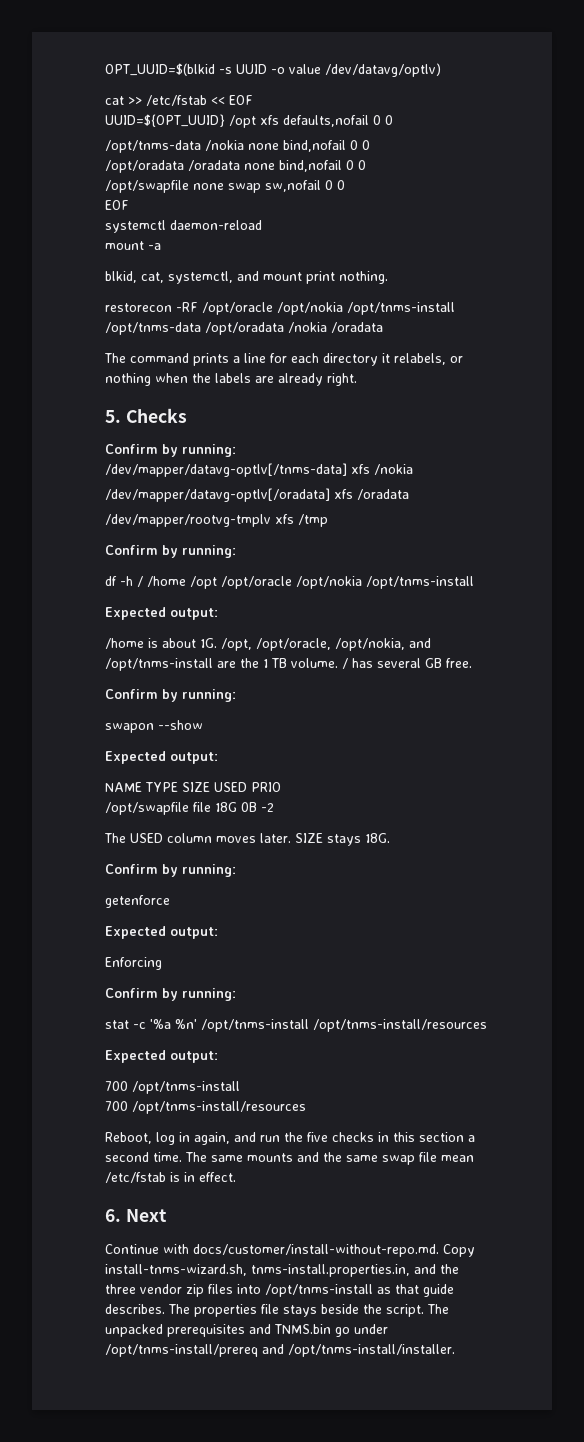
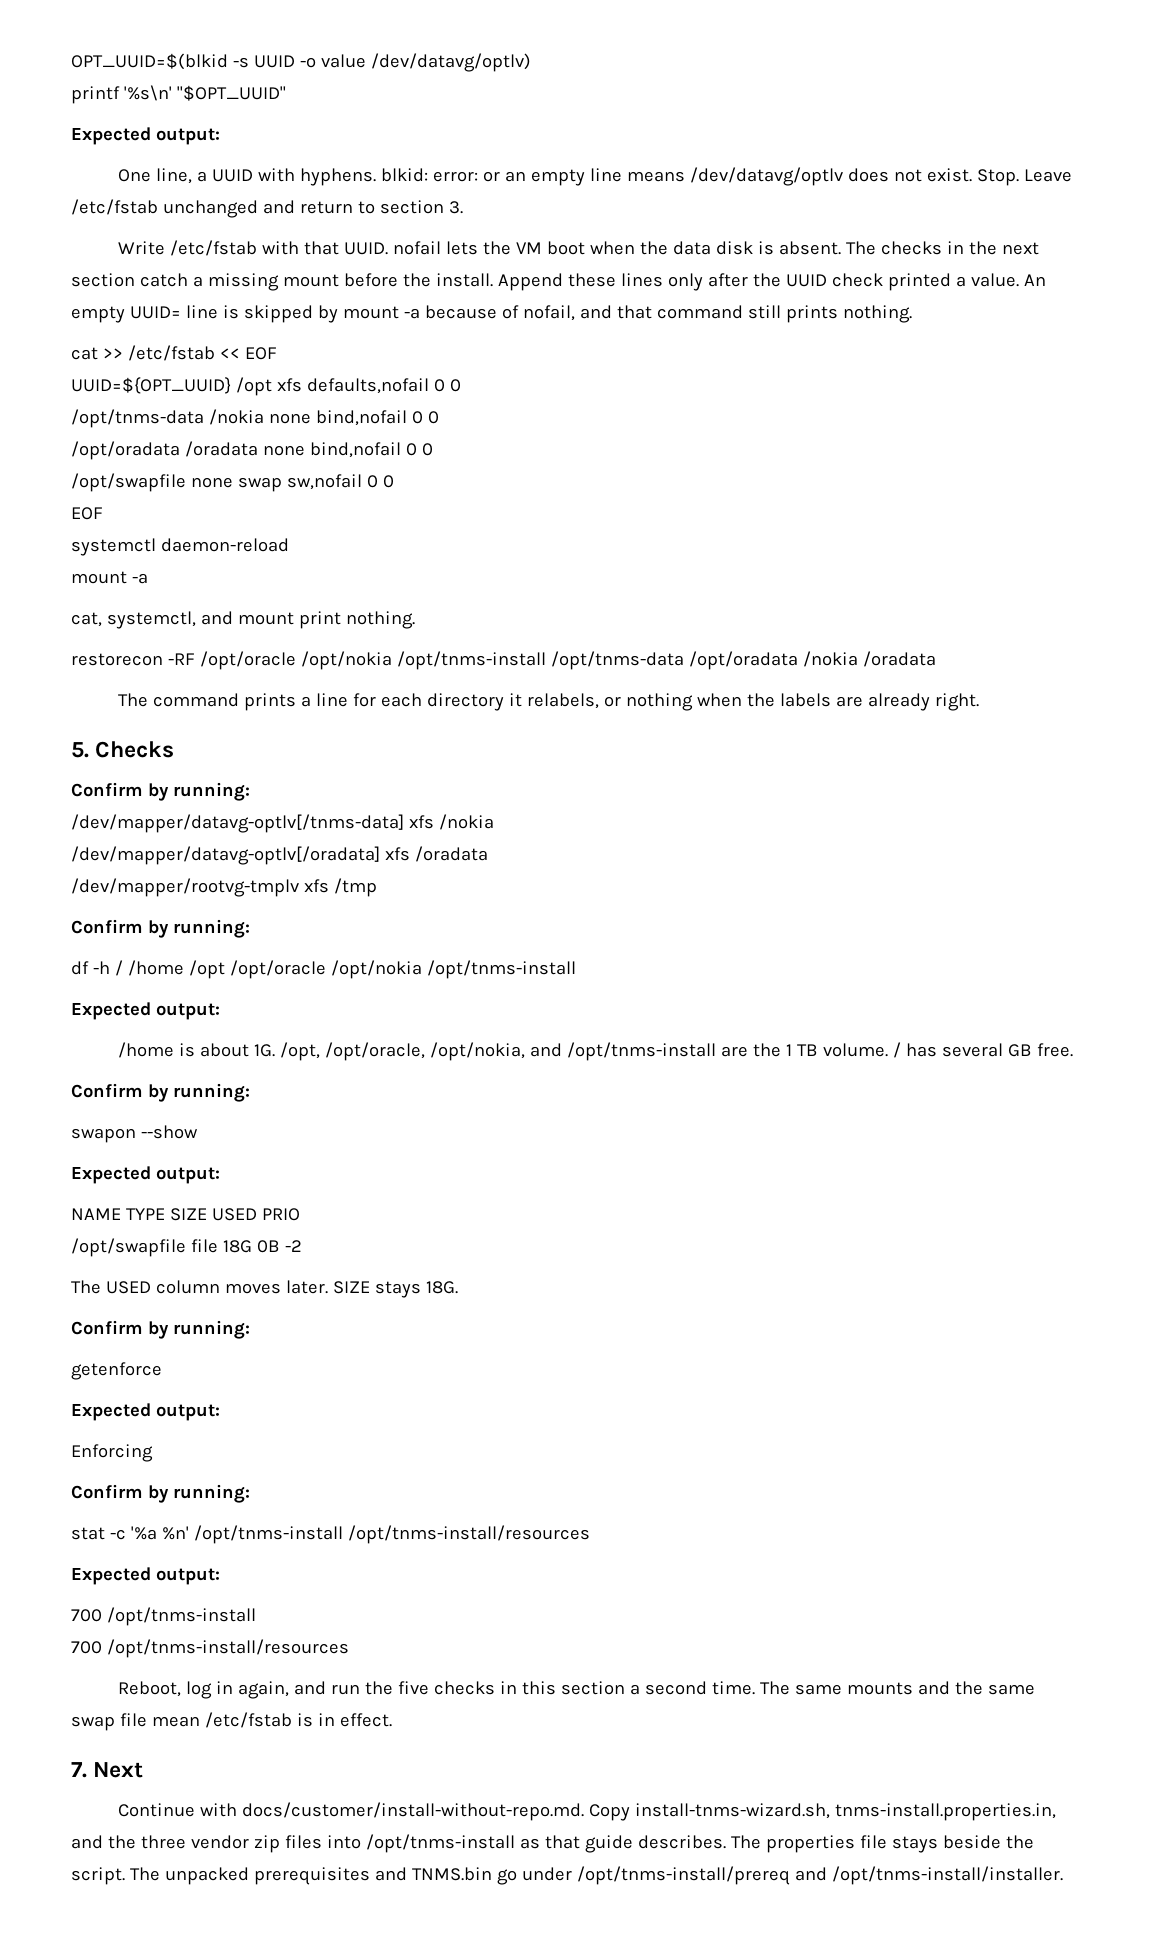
(441, 70) none -> [71,85,286,104] [71,127,220,145] [118,167,1073,186] [71,199,463,218] [118,240,1040,256] [71,273,1046,291] [71,305,912,323] // printf '%s\n' "$OPT_UUID" // Expected output: // One line, a UUID with hyphens. blkid: error: or an empty line means /dev/datavg/optlv does not exist. Stop. Leave /etc/fstab unchanged and return to section 3. // Write /etc/fstab with that UUID. nofail lets the VM boot when the data disk is absent. The checks in the next section catch a missing mount before the install. Append these lines only after the UUID check printed a value. An empty UUID= line is skipped by mount -a because of nofail, and that command still prints nothing.
[105,271,137,283] blkid, -> (148, 578) none
[105,1209,121,1222] 6. -> [71,1762,87,1778] 7.

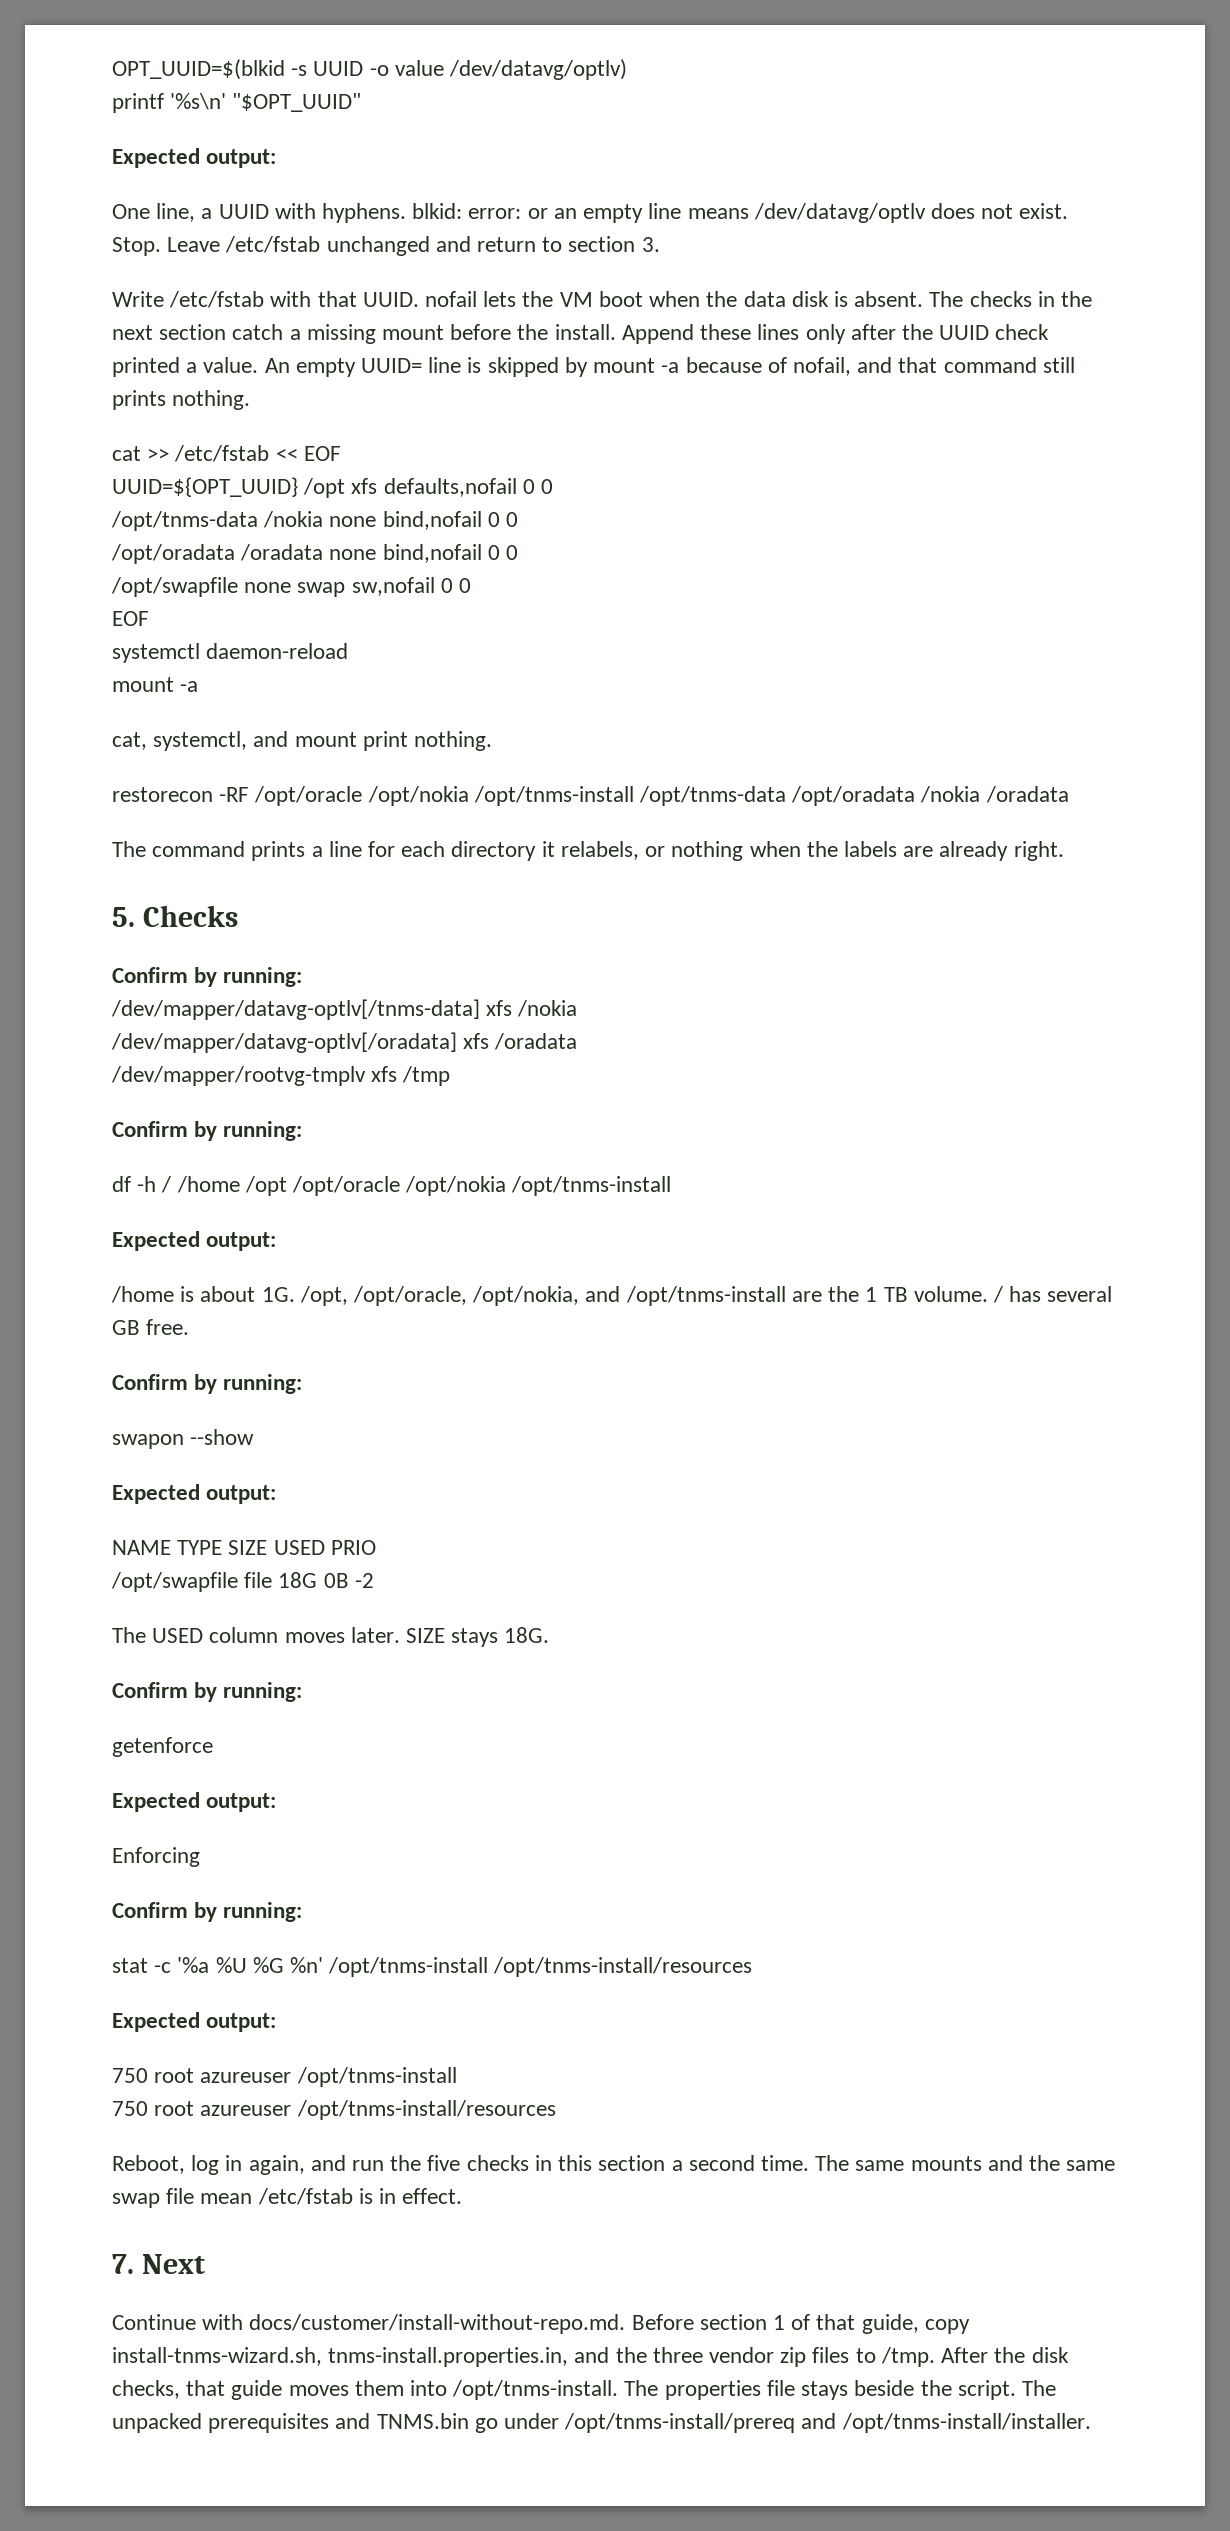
(157, 1533) none -> [215,1957,284,1973] %U %G
[71,1607,256,1626] [71,1641,102,1654] 700 /opt/tnms-install // 700 -> [112,2067,457,2087] [112,2101,292,2116] 750 root azureuser /opt/tnms-install // 750 root azureuser
[589,1804,631,1821] Copy -> [631,2314,970,2334] Before section 1 of that guide, copy
[326,1834,726,1853] into /opt/tnms-install as that guide describes. -> [855,2347,1069,2367] [112,2380,619,2400] to /tmp. After the disk checks, that guide moves them into /opt/tnms-install.

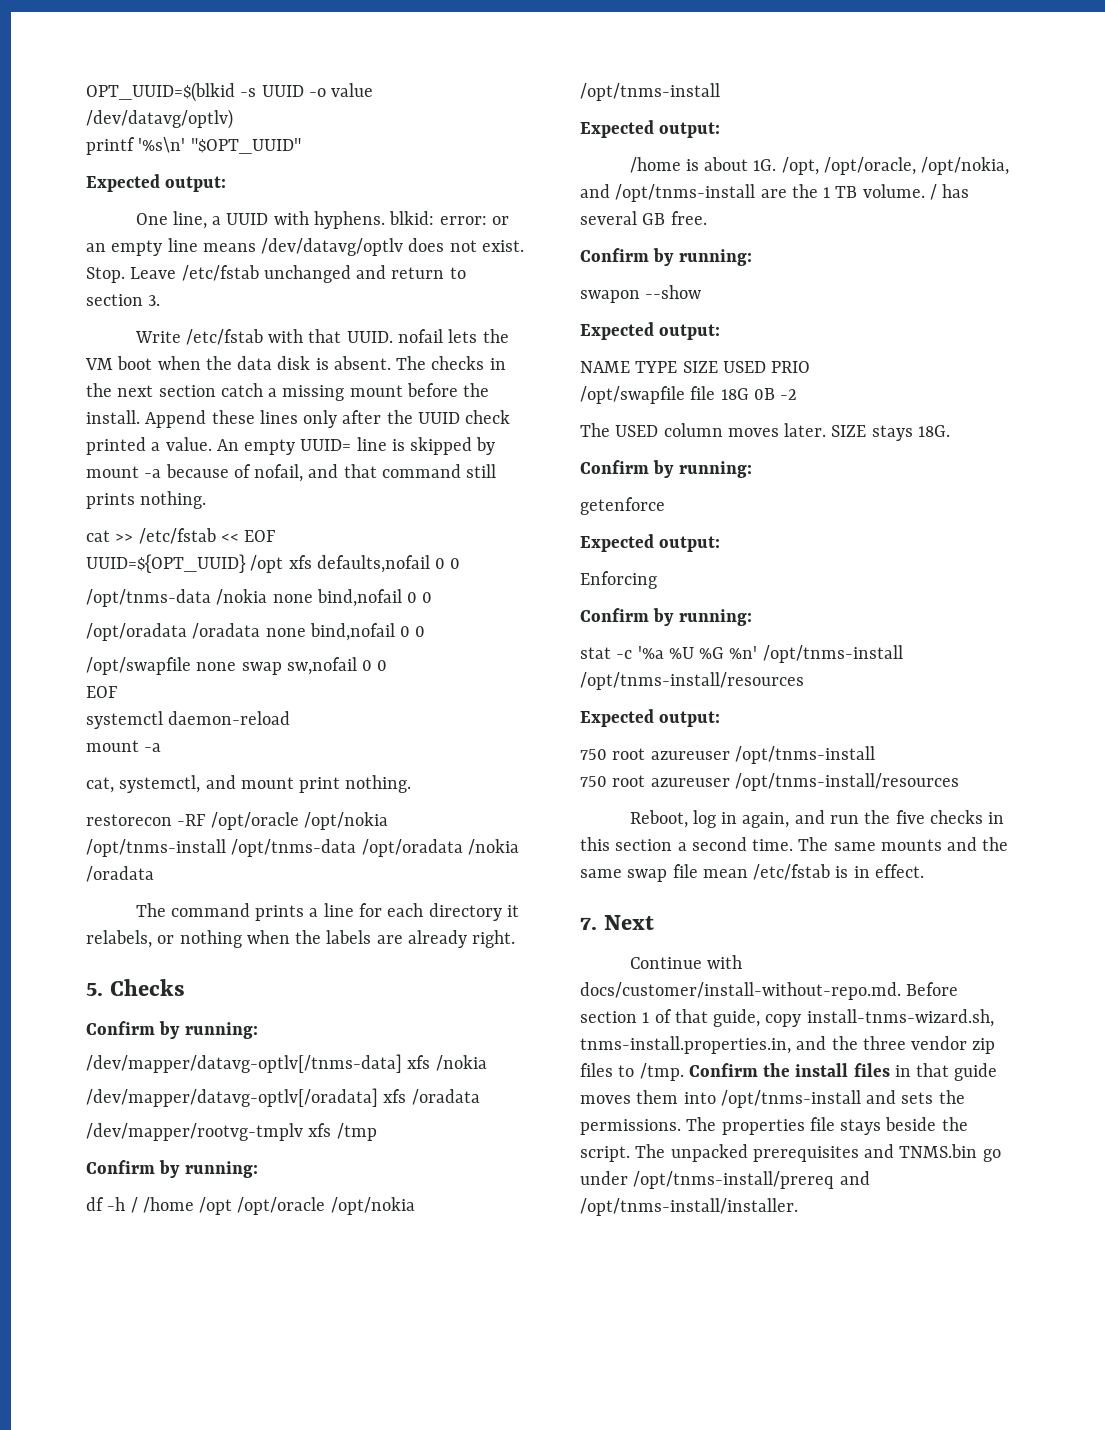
[941,2347,1069,2363] [112,2380,180,2399] After the disk checks, -> [688,1063,911,1077] Confirm the install files in
[452,2380,619,2400] /opt/tnms-install. -> [720,1090,965,1108] [580,1119,681,1135] /opt/tnms-install and sets the permissions.

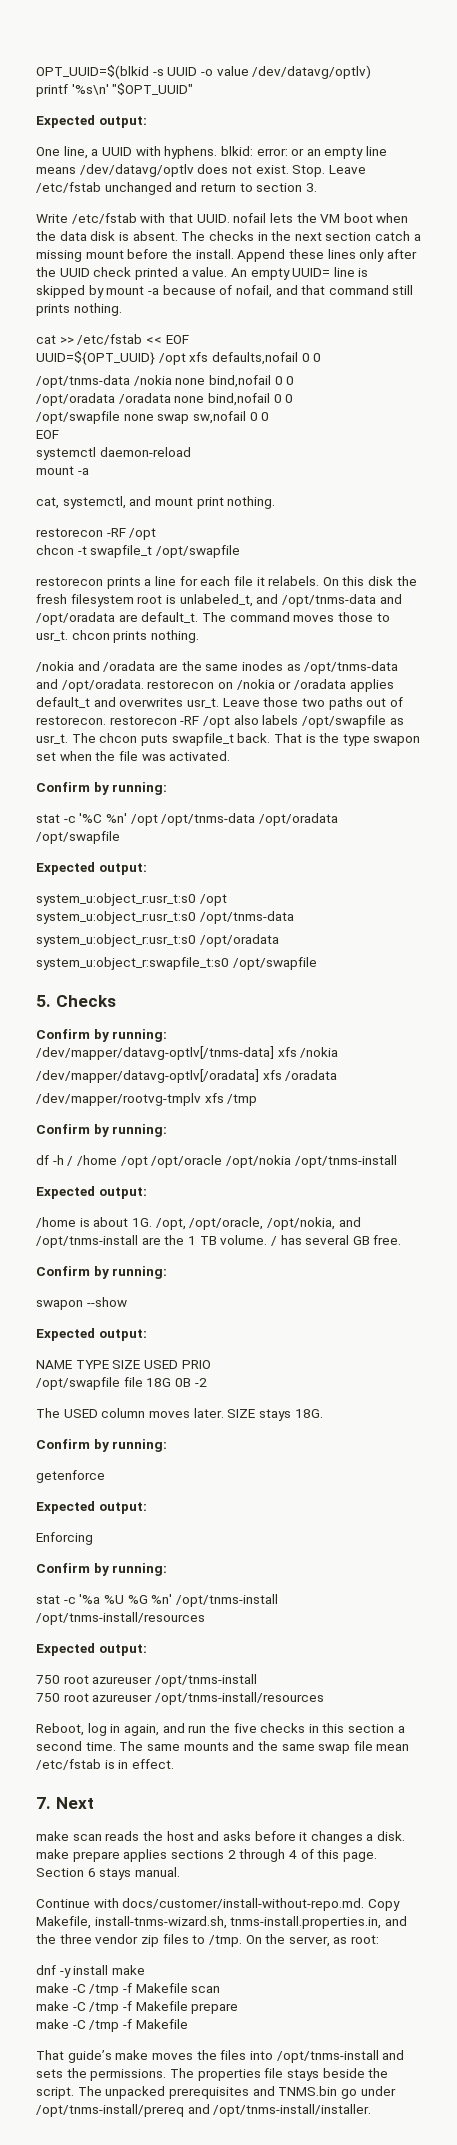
[210,812,388,830] [86,839,519,857] [86,866,154,882] [135,903,250,917] /opt/oracle /opt/nokia /opt/tnms-install /opt/tnms-data /opt/oradata /nokia /oradata // The command -> [129,528,157,540] [36,545,240,558] [36,577,103,586] /opt // chcon -t swapfile_t /opt/swapfile // restorecon
[428,903,519,921] [86,930,516,948] directory it relabels, or nothing when the labels are already right. -> [233,576,417,586] [36,594,402,607] [36,612,390,625] [36,630,199,643] [36,661,399,674] [36,679,394,692] [36,697,403,710] [36,715,404,728] [36,733,421,746] [36,751,231,761] [36,782,168,795] [36,813,338,826] [36,831,120,844] [36,862,147,875] [36,893,227,906] [36,911,294,924] [36,934,279,947] [36,957,317,970] file it relabels. On this disk the fresh filesystem root is unlabeled_t, and /opt/tnms-data and /opt/oradata are default_t. The command moves those to usr_t. chcon prints nothing. // /nokia and /oradata are the same inodes as /opt/tnms-data and /opt/oradata. restorecon on /nokia or /oradata applies default_t and overwrites usr_t. Leave those two paths out of restorecon. restorecon -RF /opt also labels /opt/swapfile as usr_t. The chcon puts swapfile_t back. That is the type swapon set when the file was activated. // Confirm by running: // stat -c '%C %n' /opt /opt/tnms-data /opt/oradata /opt/swapfile // Expected output: // system_u:object_r:usr_t:s0 /opt // system_u:object_r:usr_t:s0 /opt/tnms-data // system_u:object_r:usr_t:s0 /opt/oradata // system_u:object_r:swapfile_t:s0 /opt/swapfile
[629,955,742,969] [580,982,959,1000] [580,1009,802,1027] Continue with docs/customer/install-without-repo.md. Before section 1 of that guide, copy -> [36,1831,406,1844] [36,1849,377,1862] [36,1867,180,1880] [36,1898,400,1911] [36,1916,91,1929] make scan reads the host and asks before it changes a disk. make prepare applies sections 2 through 4 of this page. Section 6 stays manual. // Continue with docs/customer/install-without-repo.md. Copy Makefile,
[688,1063,998,1081] [580,1090,679,1104] Confirm the install files in that guide moves them -> [245,1934,380,1947] [36,1965,145,1978] [36,1983,221,1996] [36,2001,239,2014] [36,2019,188,2032] [36,2050,247,2063] On the server, as root: // dnf -y install make // make -C /tmp -f Makefile scan // make -C /tmp -f Makefile prepare // make -C /tmp -f Makefile // That guide’s make moves the files

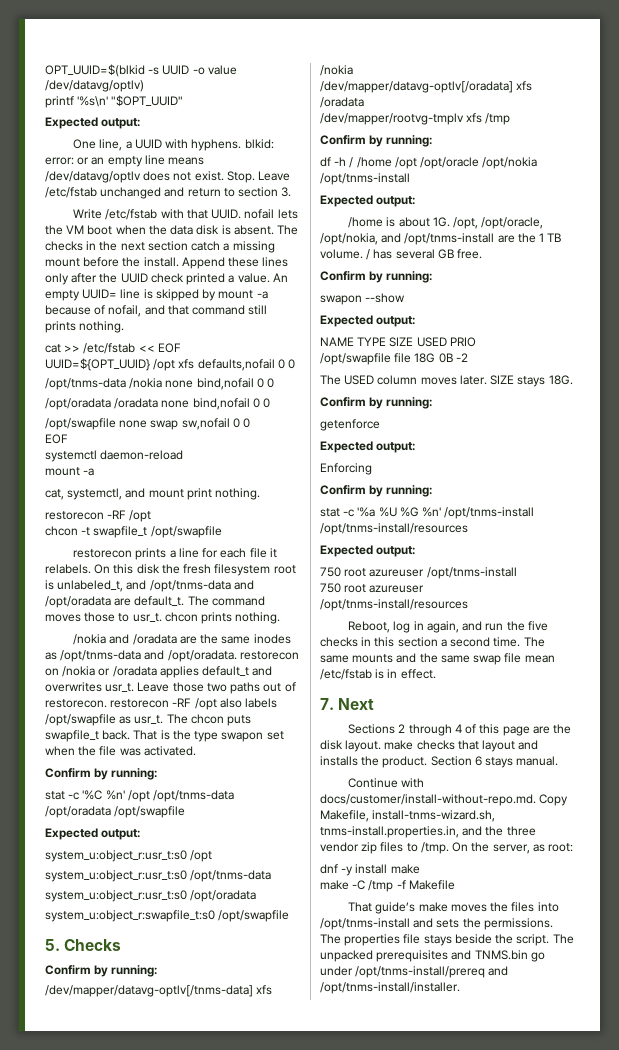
[36,1831,406,1844] [36,1849,224,1862] make scan reads the host and asks before it changes a disk. make prepare applies sections -> [348,724,396,734] Sections
[342,1852,377,1862] page. -> [502,724,572,736] [320,740,539,752] [320,756,428,768] page are the disk layout. make checks that layout and installs the product.
[36,1983,221,1996] [36,2001,239,2014] // make -C /tmp -f Makefile scan // make -C /tmp -f Makefile prepare -> (420, 869) none

